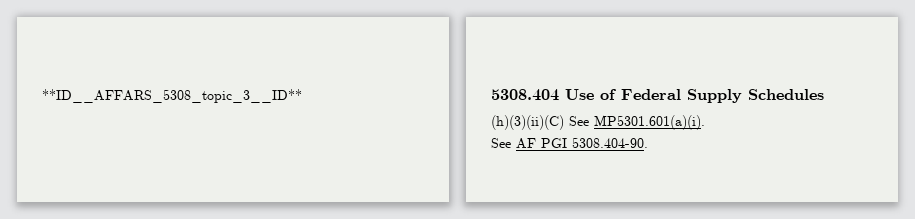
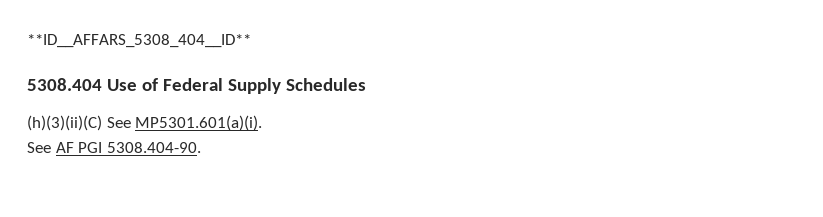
[42,89,302,103] **ID__AFFARS_5308_topic_3__ID** -> [27,34,251,48] **ID__AFFARS_5308_404__ID**

